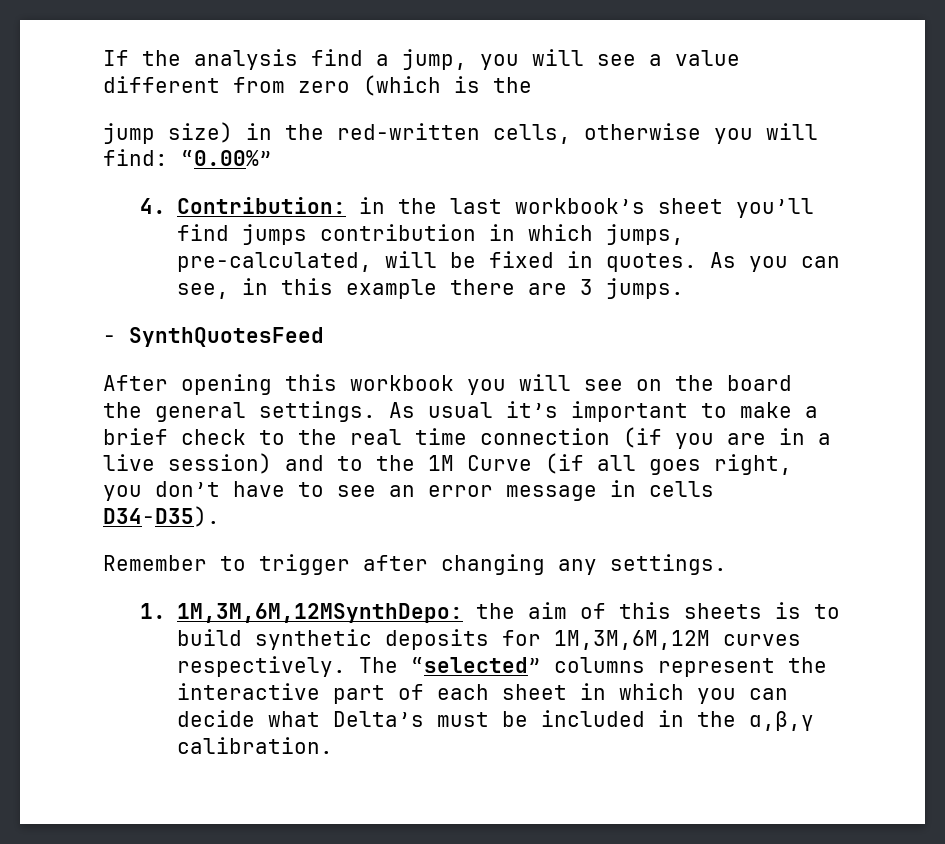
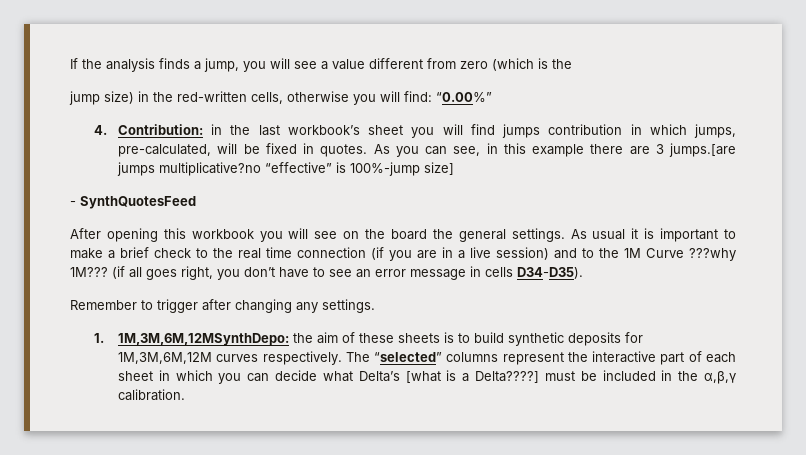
[311,49,363,66] find -> [159,58,190,69] finds
[735,198,814,218] you’ll -> [411,124,463,138] you will
[605,278,684,299] jumps. -> [669,143,736,157] [117,162,455,176] jumps.[are jumps multiplicative?no “effective” is 100%-jump size]
[506,401,558,418] it’s -> [631,228,655,239] it is
(532, 463) none -> [689,248,736,261] [70,267,108,277] ???why 1M???
[618,602,671,619] this -> [359,333,395,343] these
(424, 719) none -> [405,370,540,383] [what is a Delta????]

